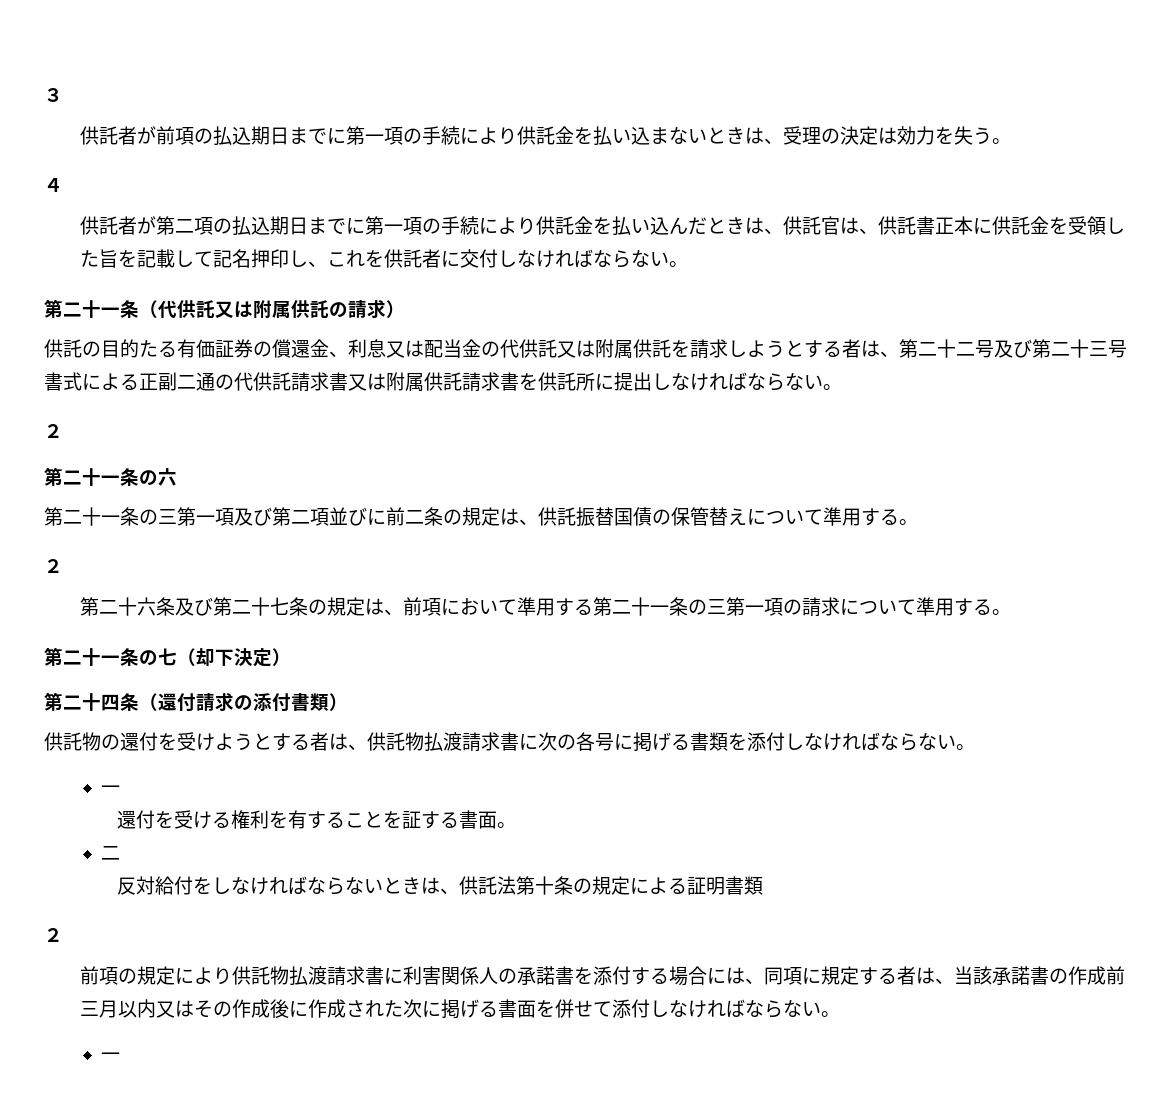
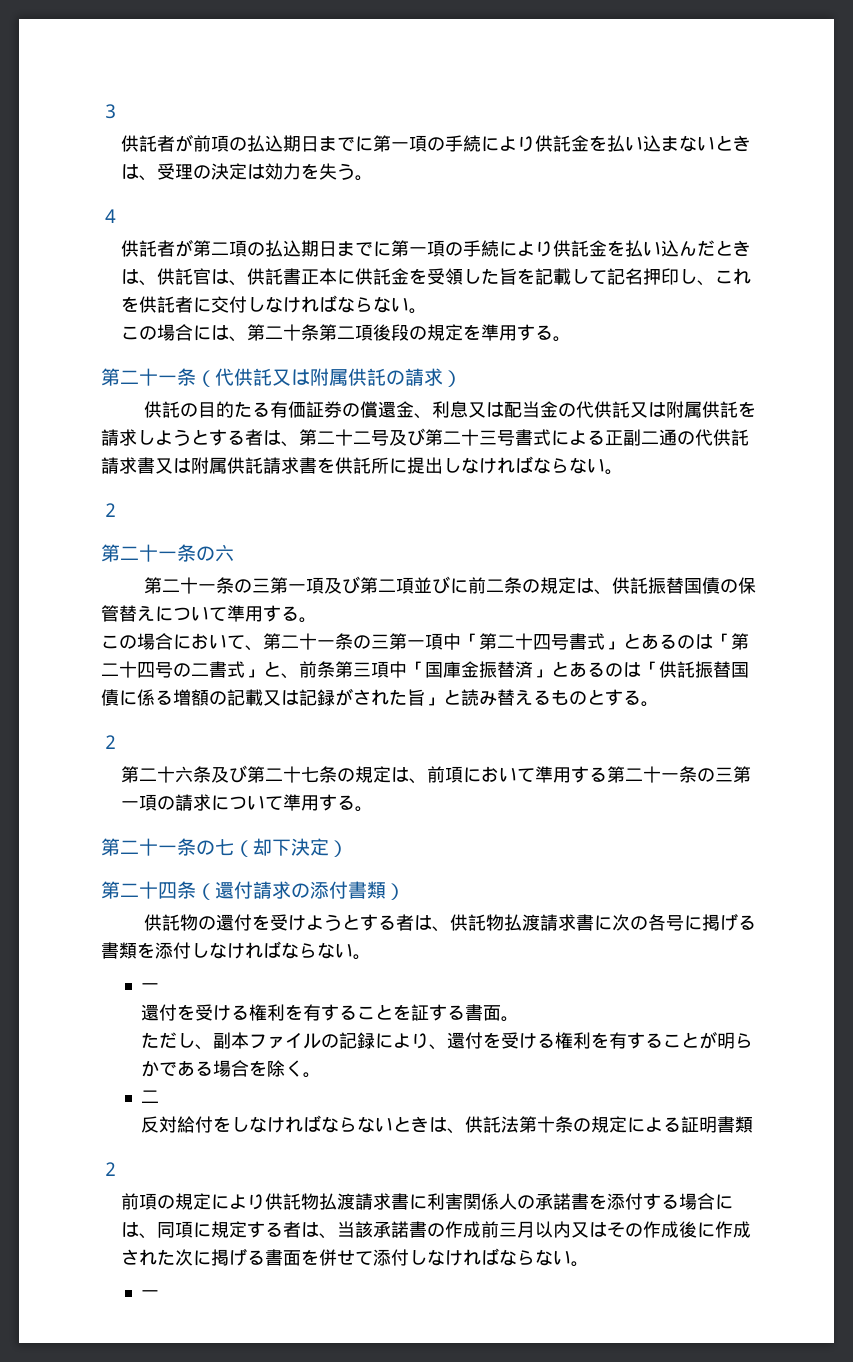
(689, 264) none -> [121,324,572,342] // この場合には、第二十条第二項後段の規定を準用する。
(918, 522) none -> [101,633,749,651] [101,661,749,679] [101,688,659,707] // この場合において、第二十一条の三第一項中「第二十四号書式」とあるのは「第二十四号の二書式」と、前条第三項中「国庫金振替済」とあるのは「供託振替国債に係る増額の記載又は記録がされた旨」と読み替えるものとする。
(516, 825) none -> [141,1031,754,1050] [141,1060,322,1078] // ただし、副本ファイルの記録により、還付を受ける権利を有することが明らかである場合を除く。

